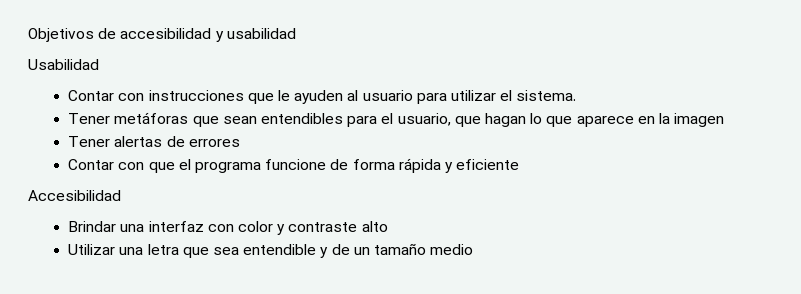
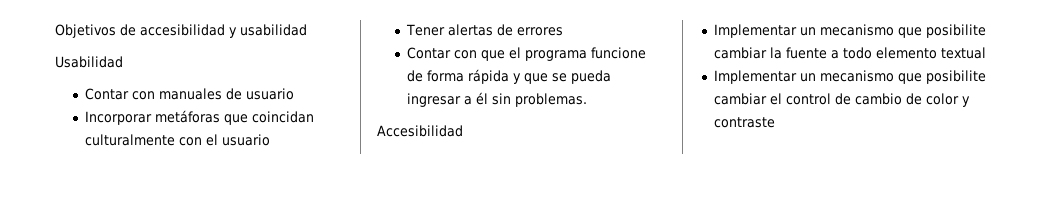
[148,90,577,104] [68,112,725,127] instrucciones que le ayuden al usuario para utilizar el sistema. // Tener metáforas que sean entendibles para el usuario, que hagan lo que aparece en la imagen -> [159,88,295,100] [85,110,315,125] [85,134,271,146] manuales de usuario // Incorporar metáforas que coincidan culturalmente con el usuario
[456,159,520,170] [28,190,121,201] [68,221,388,235] [68,243,474,258] eficiente // Accesibilidad // Brindar una interfaz con color y contraste alto // Utilizar una letra que sea entendible y de un tamaño medio -> [524,70,612,84] [407,92,588,107] [377,125,463,137] [713,24,986,38] [713,47,986,59] [713,70,986,84] [713,93,970,107] [713,117,775,128] que se pueda ingresar a él sin problemas. // Accesibilidad // Implementar un mecanismo que posibilite cambiar la fuente a todo elemento textual // Implementar un mecanismo que posibilite cambiar el control de cambio de color y contraste

